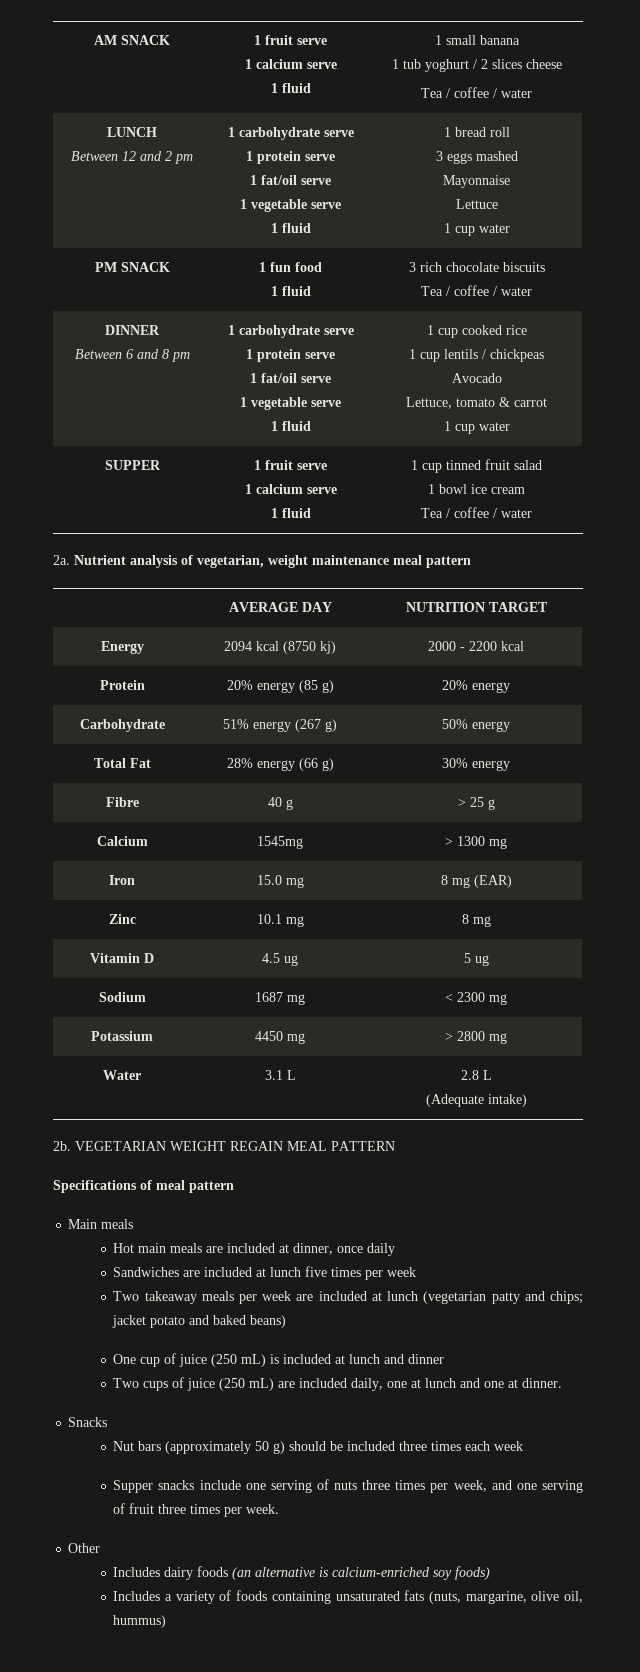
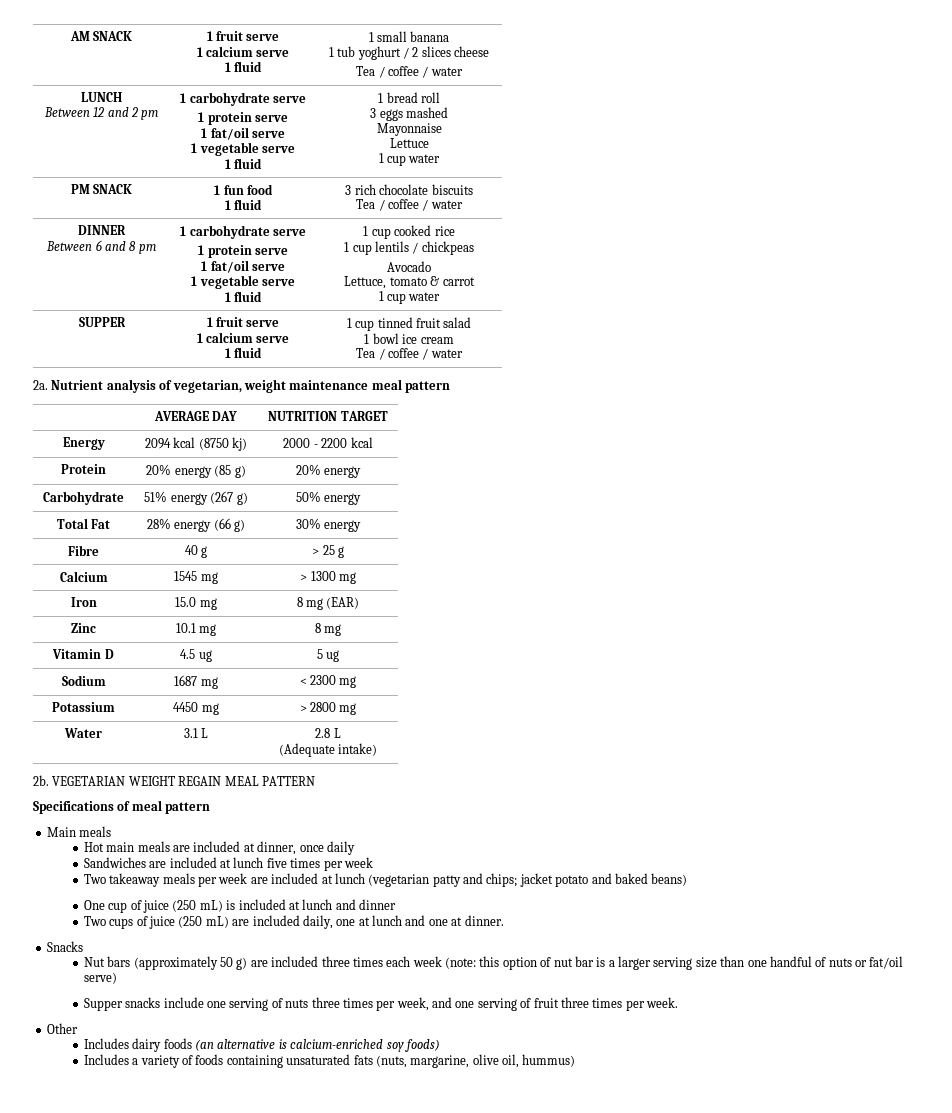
[257,836,303,849] 1545mg -> [174,571,218,584] 1545 mg
[289,1441,344,1451] should be -> [250,960,268,967] are
(524, 1446) none -> [445,956,904,970] [83,972,117,984] (note: this option of nut bar is a larger serving size than one handful of nuts or fat/oil serve)

